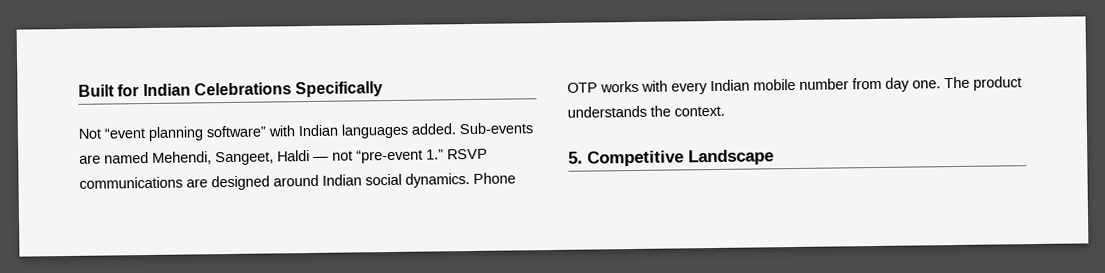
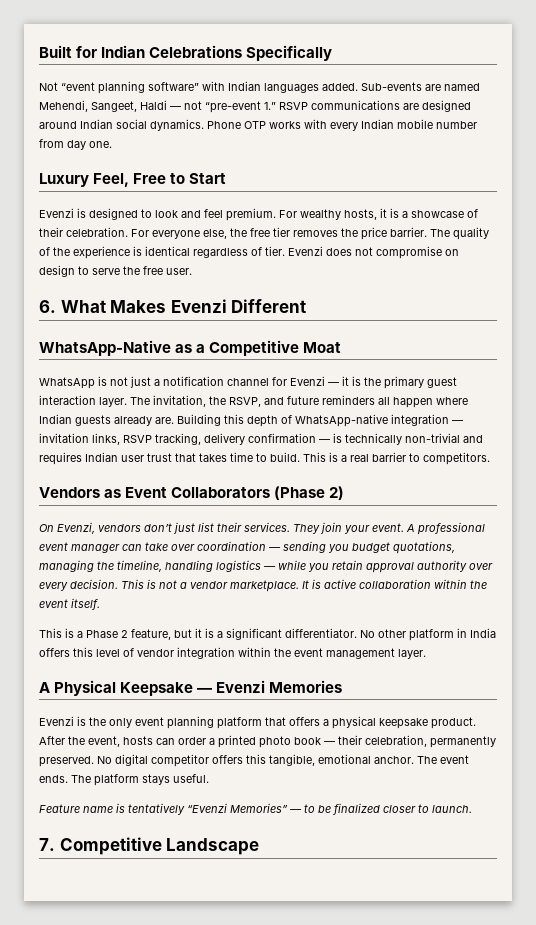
[944,76,1022,91] [567,105,725,118] [568,151,583,164] The product understands the context. // 5. -> [39,173,227,187] [39,208,478,221] [39,227,489,240] [39,246,459,259] [39,265,192,277] [39,299,307,313] [39,340,342,356] [39,376,457,389] [39,395,468,408] [39,414,463,427] [39,433,483,445] [39,452,490,465] [39,486,345,500] [39,522,485,535] [39,541,455,554] [39,560,493,573] [39,579,487,592] [39,598,100,610] [39,628,496,641] [39,647,426,659] [39,680,343,696] [39,716,476,729] [39,735,496,748] [39,754,469,767] [39,774,209,786] [39,803,472,815] [39,838,55,851] // Luxury Feel, Free to Start // Evenzi is designed to look and feel premium. For wealthy hosts, it is a showcase of their celebration. For everyone else, the free tier removes the price barrier. The quality of the experience is identical regardless of tier. Evenzi does not compromise on design to serve the free user. // 6. What Makes Evenzi Different // WhatsApp-Native as a Competitive Moat // WhatsApp is not just a notification channel for Evenzi — it is the primary guest interaction layer. The invitation, the RSVP, and future reminders all happen where Indian guests already are. Building this depth of WhatsApp-native integration — invitation links, RSVP tracking, delivery confirmation — is technically non-trivial and requires Indian user trust that takes time to build. This is a real barrier to competitors. // Vendors as Event Collaborators (Phase 2) // On Evenzi, vendors don’t just list their services. They join your event. A professional event manager can take over coordination — sending you budget quotations, managing the timeline, handling logistics — while you retain approval authority over every decision. This is not a vendor marketplace. It is active collaboration within the event itself. // This is a Phase 2 feature, but it is a significant differentiator. No other platform in India offers this level of vendor integration within the event management layer. // A Physical Keepsake — Evenzi Memories // Evenzi is the only event planning platform that offers a physical keepsake product. After the event, hosts can order a printed photo book — their celebration, permanently preserved. No digital competitor offers this tangible, emotional anchor. The event ends. The platform stays useful. // Feature name is tentatively “Evenzi Memories” — to be finalized closer to launch. // 7.

